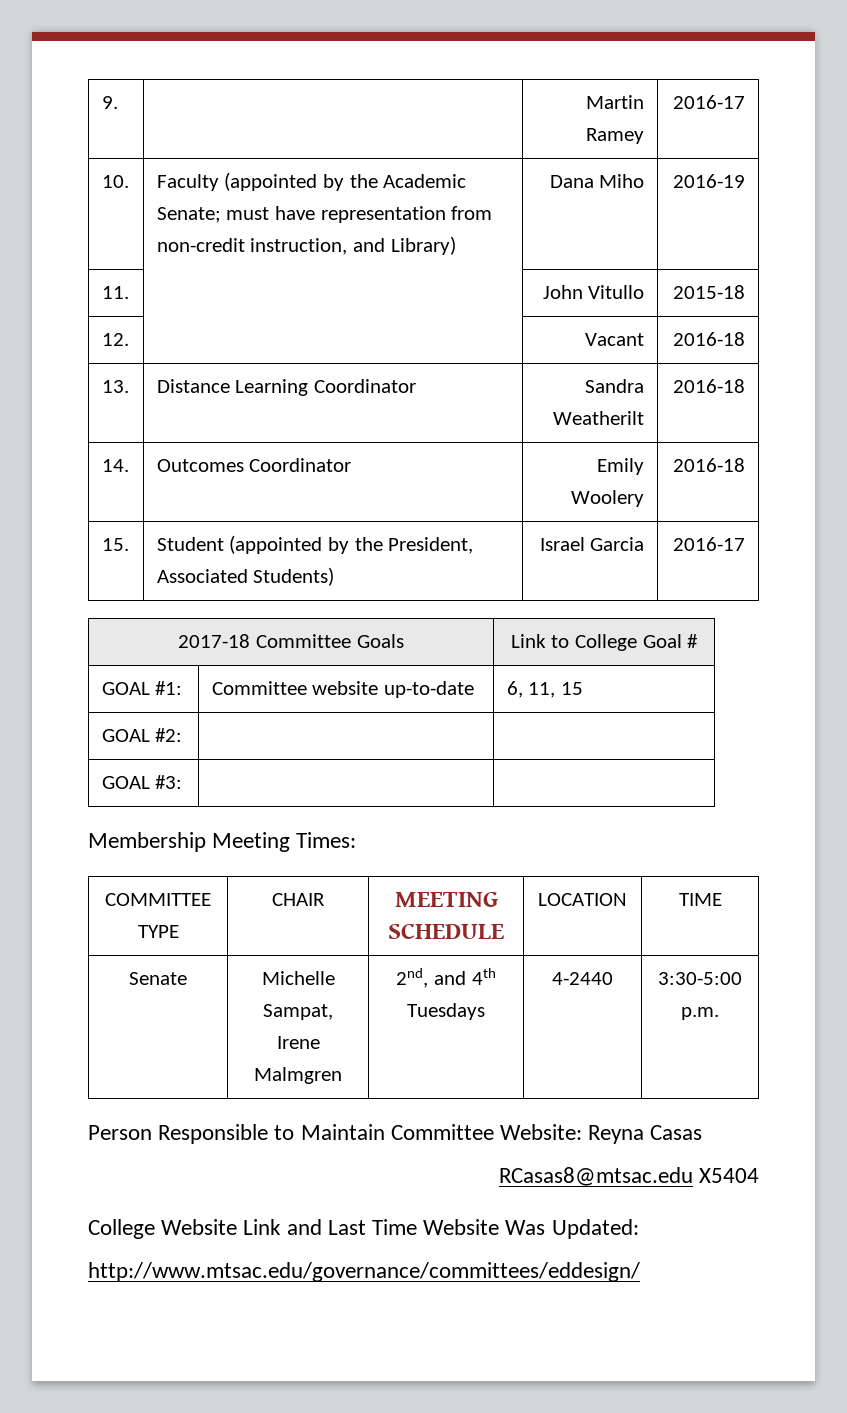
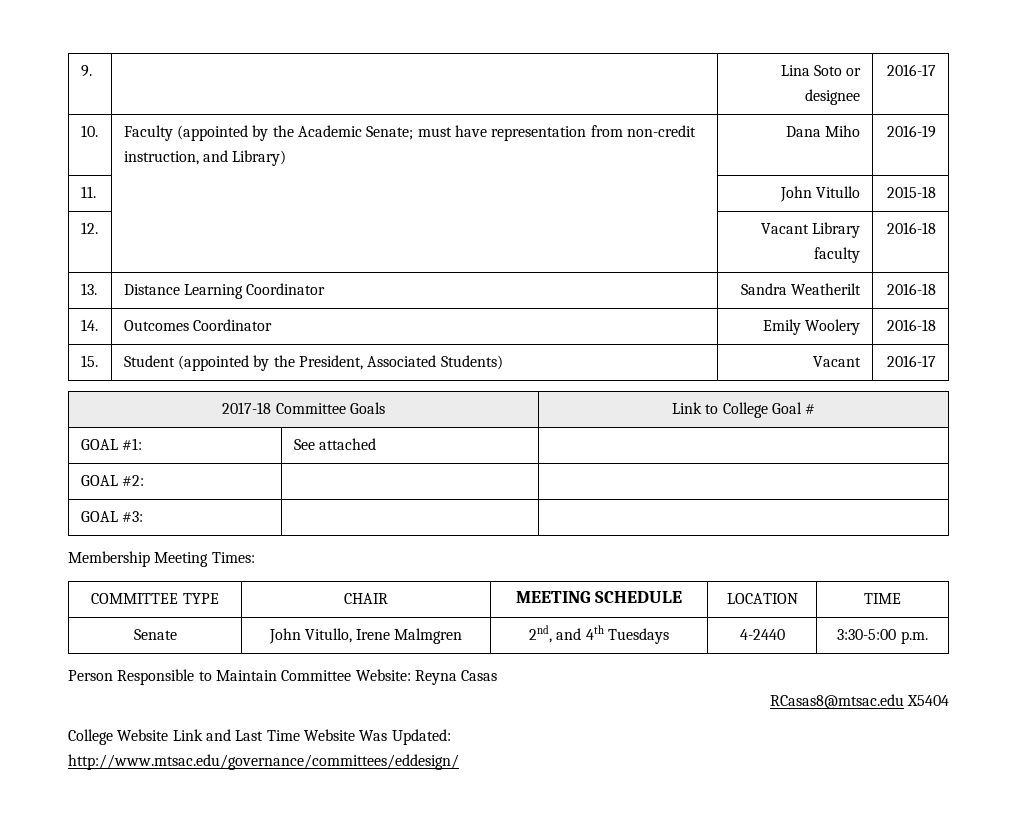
[586,95,645,109] [586,128,645,144] Martin Ramey -> [780,65,862,76] [805,89,861,105] Lina Soto or designee
(645, 339) none -> [812,222,861,238] [814,247,861,263] Library faculty
[539,537,645,551] Israel Garcia -> [813,356,862,367] Vacant
[211,681,474,698] [506,681,583,698] Committee website up-to-date | 6, 11, 15 -> [293,438,377,450] See attached |
[261,971,335,985] [263,1004,333,1020] Michelle Sampat, -> [268,628,352,644] John Vitullo,

